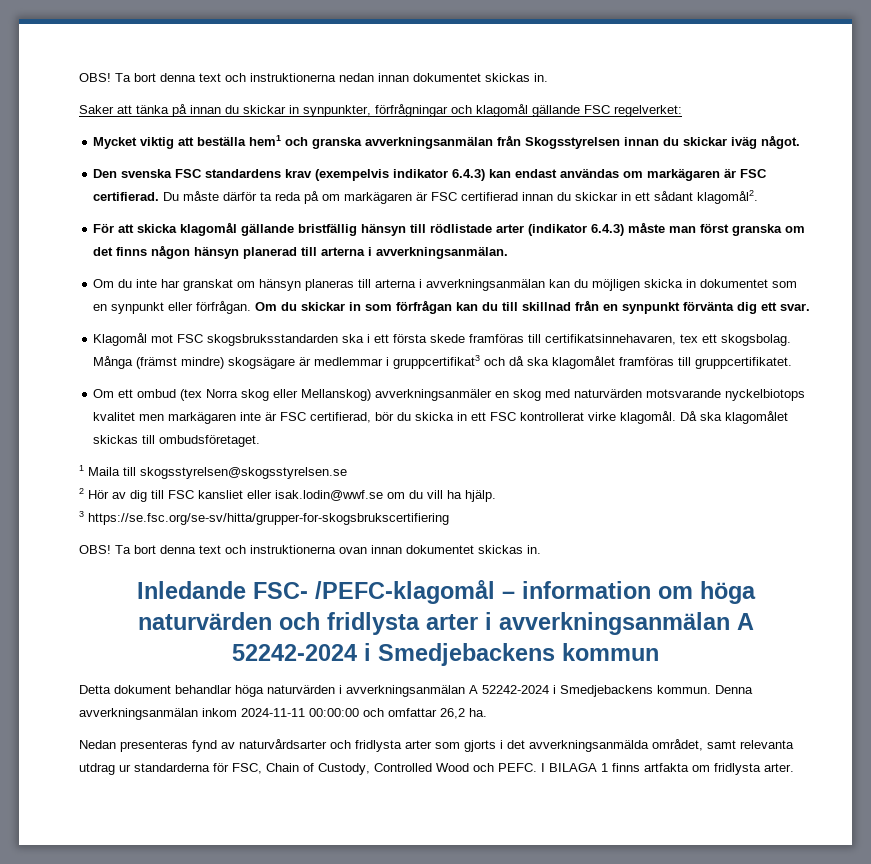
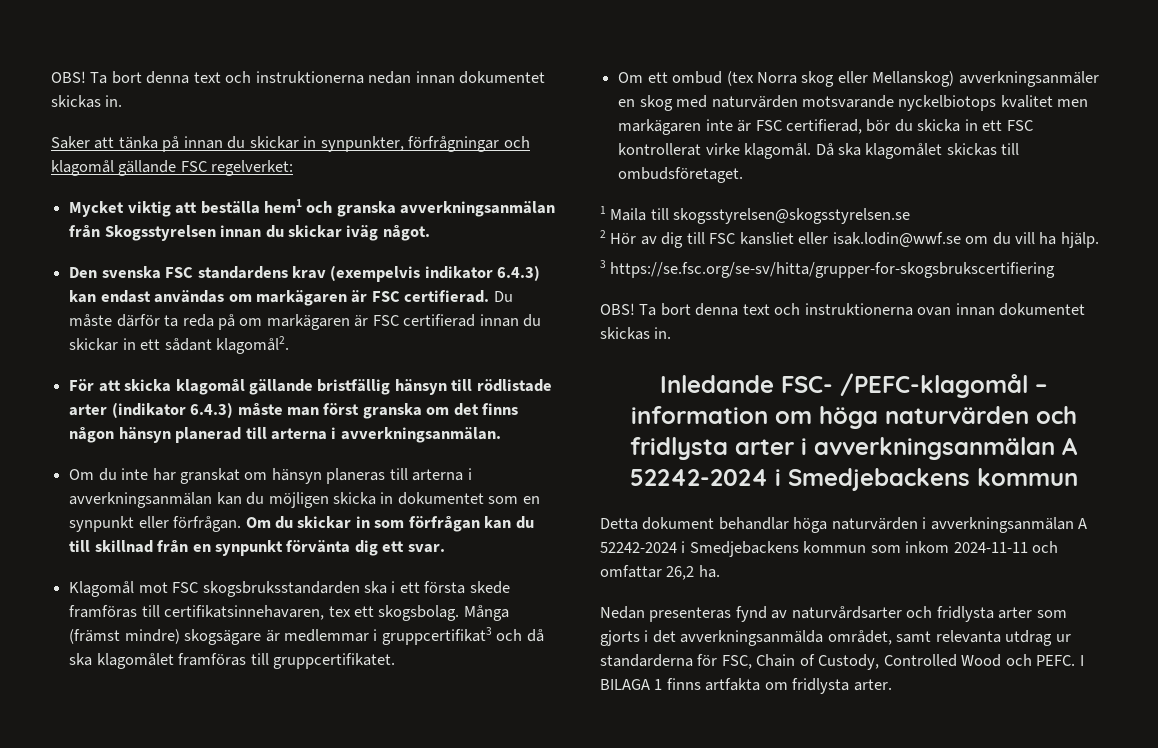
[657,685,753,694] [79,708,198,720] kommun. Denna avverkningsanmälan -> [803,541,901,553] kommun som
[309,708,359,717] 00:00:00 -> (1028, 547) none

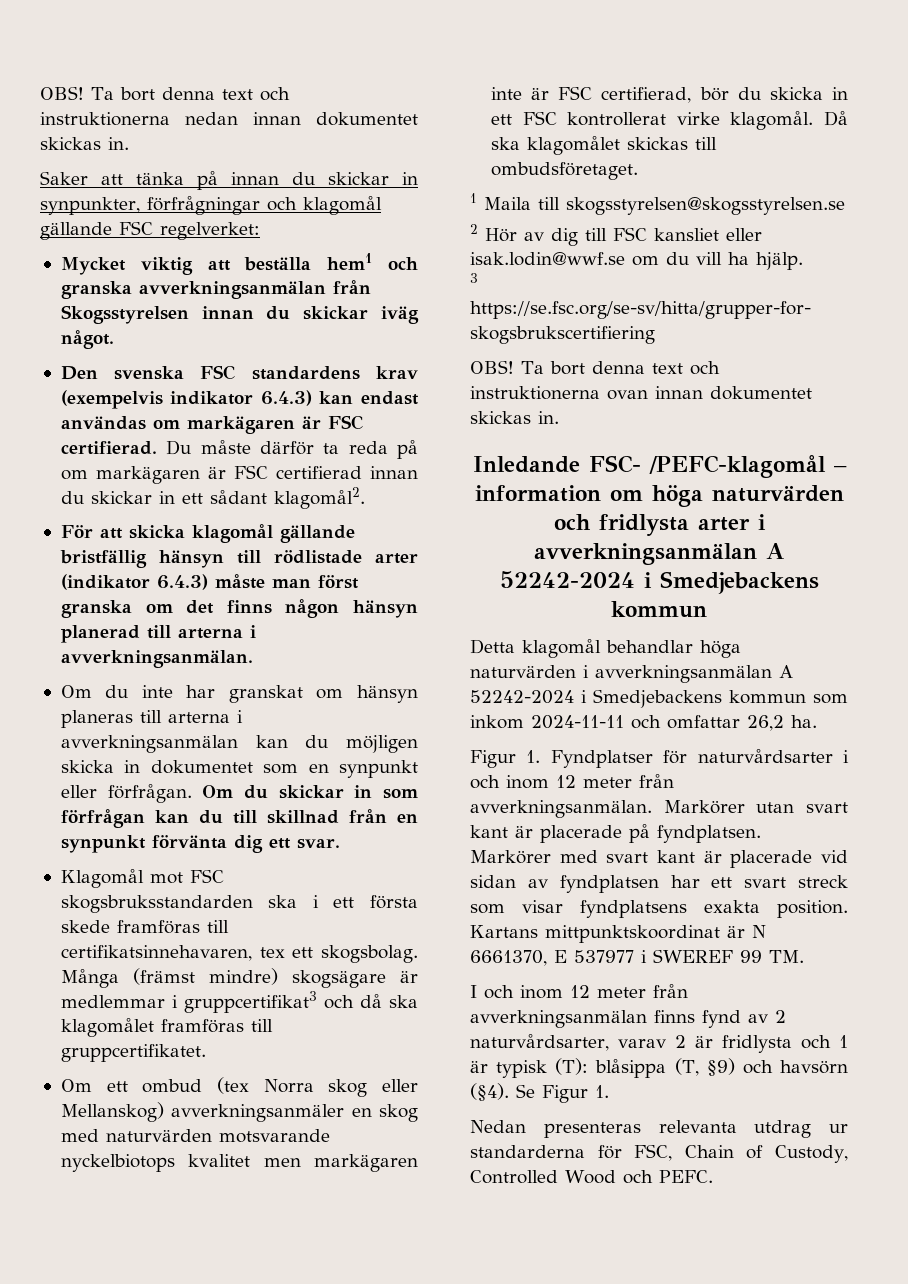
[642,517,715,530] dokument -> [522,639,601,658] klagomål
[600,606,1067,622] [600,630,932,646] Nedan presenteras fynd av naturvårdsarter och fridlysta arter som gjorts i det avverkningsanmälda området, samt -> [470,749,849,768] [470,774,674,789] [470,800,848,818] [470,824,761,843] [470,850,848,868] [470,875,848,893] [470,900,848,918] [470,925,766,943] [470,949,804,966] [470,984,688,999] [470,1010,786,1028] [470,1034,848,1053] [470,1058,848,1078] [470,1083,609,1103] [470,1120,641,1138] Figur 1. Fyndplatser för naturvårdsarter i och inom 12 meter från avverkningsanmälan. Markörer utan svart kant är placerade på fyndplatsen. Markörer med svart kant är placerade vid sidan av fyndplatsen har ett svart streck som visar fyndplatsens exakta position. Kartans mittpunktskoordinat är N 6661370, E 537977 i SWEREF 99 TM. // I och inom 12 meter från avverkningsanmälan finns fynd av 2 naturvårdsarter, varav 2 är fridlysta och 1 är typisk (T): blåsippa (T, §9) och havsörn (§4). Se Figur 1. // Nedan presenteras
[1079,655,1084,666] [600,678,892,694] I BILAGA 1 finns artfakta om fridlysta arter. -> (713, 1176) none

